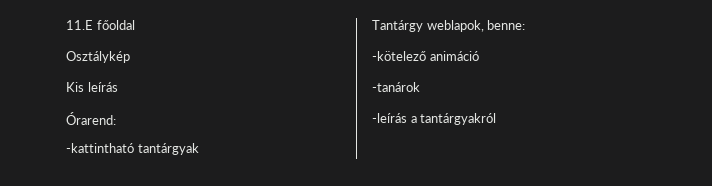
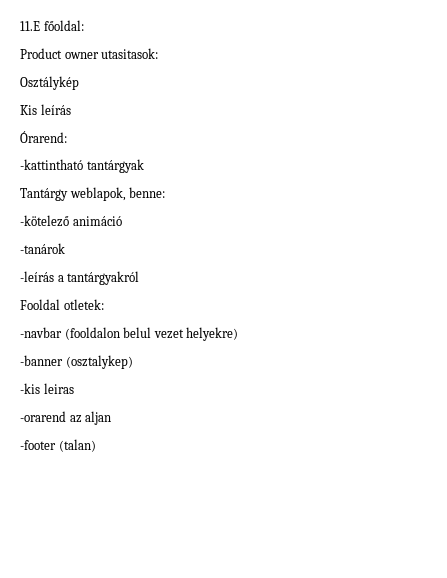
[96,20,135,30] főoldal -> [43,20,84,31] [20,48,159,59] főoldal: // Product owner utasitasok:
(497, 119) none -> [20,299,104,310] [20,327,239,341] [20,355,133,369] [20,383,74,394] [20,411,112,425] [20,439,96,452] // Fooldal otletek: // -navbar (fooldalon belul vezet helyekre) // -banner (osztalykep) // -kis leiras // -orarend az aljan // -footer (talan)

